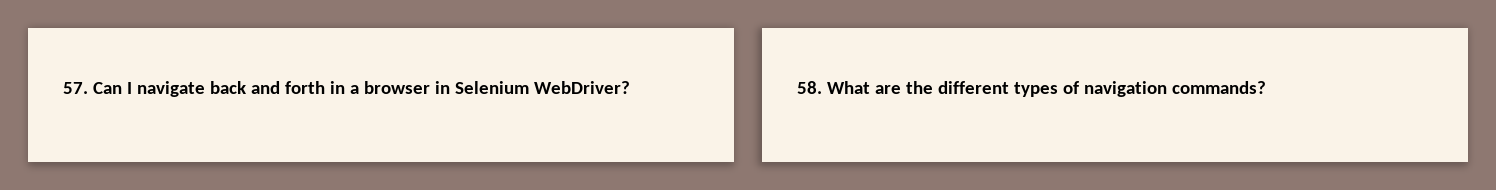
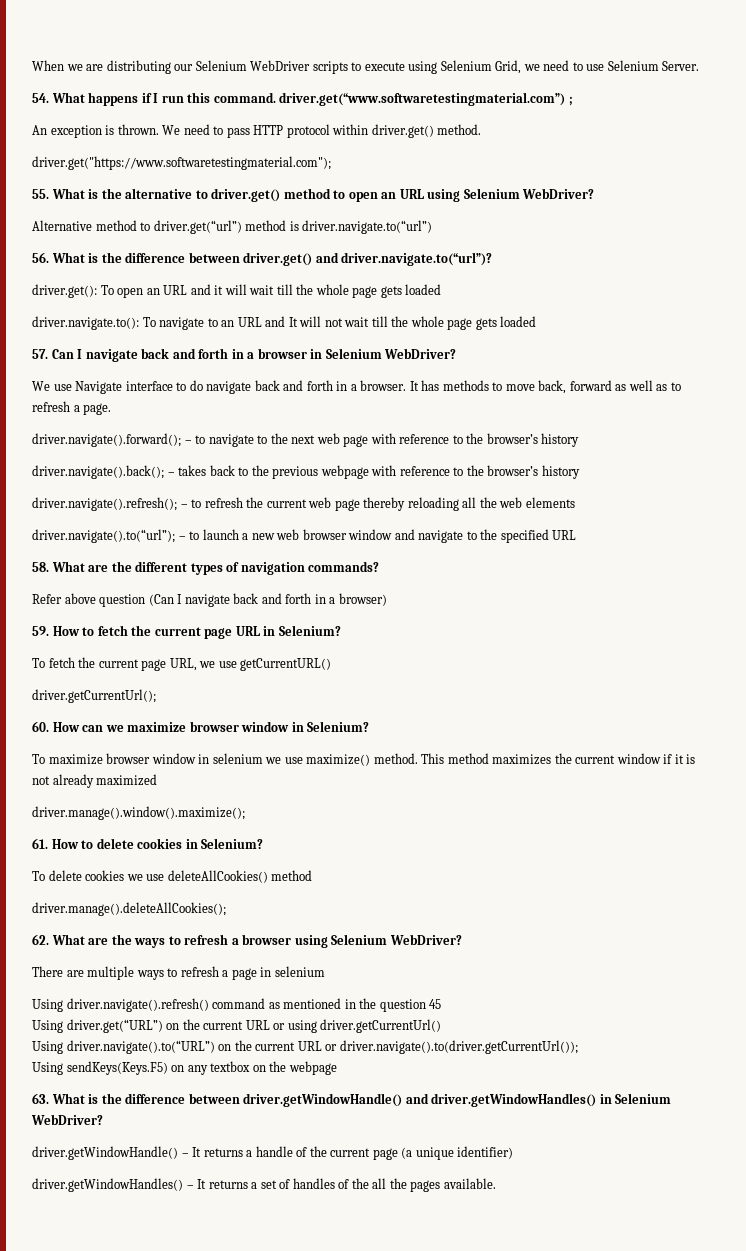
(63, 88) none -> [32,60,700,74] [32,92,573,106] [32,124,482,138] [32,156,331,170] [32,188,595,202] [32,220,433,234] [32,252,493,266] [32,284,442,298] [32,316,537,330] When we are distributing our Selenium WebDriver scripts to execute using Selenium Grid, we need to use Selenium Server. // 54. What happens if I run this command. driver.get(“www.softwaretestingmaterial.com”) ; // An exception is thrown. We need to pass HTTP protocol within driver.get() method. // driver.get("https://www.softwaretestingmaterial.com"); // 55. What is the alternative to driver.get() method to open an URL using Selenium WebDriver? // Alternative method to driver.get(“url”) method is driver.navigate.to(“url”) // 56. What is the difference between driver.get() and driver.navigate.to(“url”)? // driver.get(): To open an URL and it will wait till the whole page gets loaded // driver.navigate.to(): To navigate to an URL and It will not wait till the whole page gets loaded //
(630, 87) none -> [32,380,681,394] [32,401,112,415] [32,433,580,447] [32,465,580,479] [32,497,575,511] [32,529,577,543] // We use Navigate interface to do navigate back and forth in a browser. It has methods to move back, forward as well as to refresh a page. // driver.navigate().forward(); – to navigate to the next web page with reference to the browser’s history // driver.navigate().back(); – takes back to the previous webpage with reference to the browser’s history // driver.navigate().refresh(); – to refresh the current web page thereby reloading all the web elements // driver.navigate().to(“url”); – to launch a new web browser window and navigate to the specified URL
(1266, 87) none -> [32,593,387,607] [32,625,341,639] [32,657,332,671] [32,689,156,703] [32,721,370,732] [32,753,696,766] [32,774,158,788] [32,806,245,820] [32,838,264,849] [32,870,313,883] [32,902,226,916] [32,934,462,948] [32,966,325,980] [32,998,442,1012] [32,1019,442,1033] [32,1040,578,1054] [32,1061,337,1075] [32,1093,672,1107] [31,1114,103,1125] [32,1146,514,1160] [32,1178,496,1192] // Refer above question (Can I navigate back and forth in a browser) // 59. How to fetch the current page URL in Selenium? // To fetch the current page URL, we use getCurrentURL() // driver.getCurrentUrl(); // 60. How can we maximize browser window in Selenium? // To maximize browser window in selenium we use maximize() method. This method maximizes the current window if it is not already maximized // driver.manage().window().maximize(); // 61. How to delete cookies in Selenium? // To delete cookies we use deleteAllCookies() method // driver.manage().deleteAllCookies(); // 62. What are the ways to refresh a browser using Selenium WebDriver? // There are multiple ways to refresh a page in selenium // Using driver.navigate().refresh() command as mentioned in the question 45 // Using driver.get(“URL”) on the current URL or using driver.getCurrentUrl() // Using driver.navigate().to(“URL”) on the current URL or driver.navigate().to(driver.getCurrentUrl()); // Using sendKeys(Keys.F5) on any textbox on the webpage // 63. What is the difference between driver.getWindowHandle() and driver.getWindowHandles() in Selenium WebDriver? // driver.getWindowHandle() – It returns a handle of the current page (a unique identifier) // driver.getWindowHandles() – It returns a set of handles of the all the pages available.

